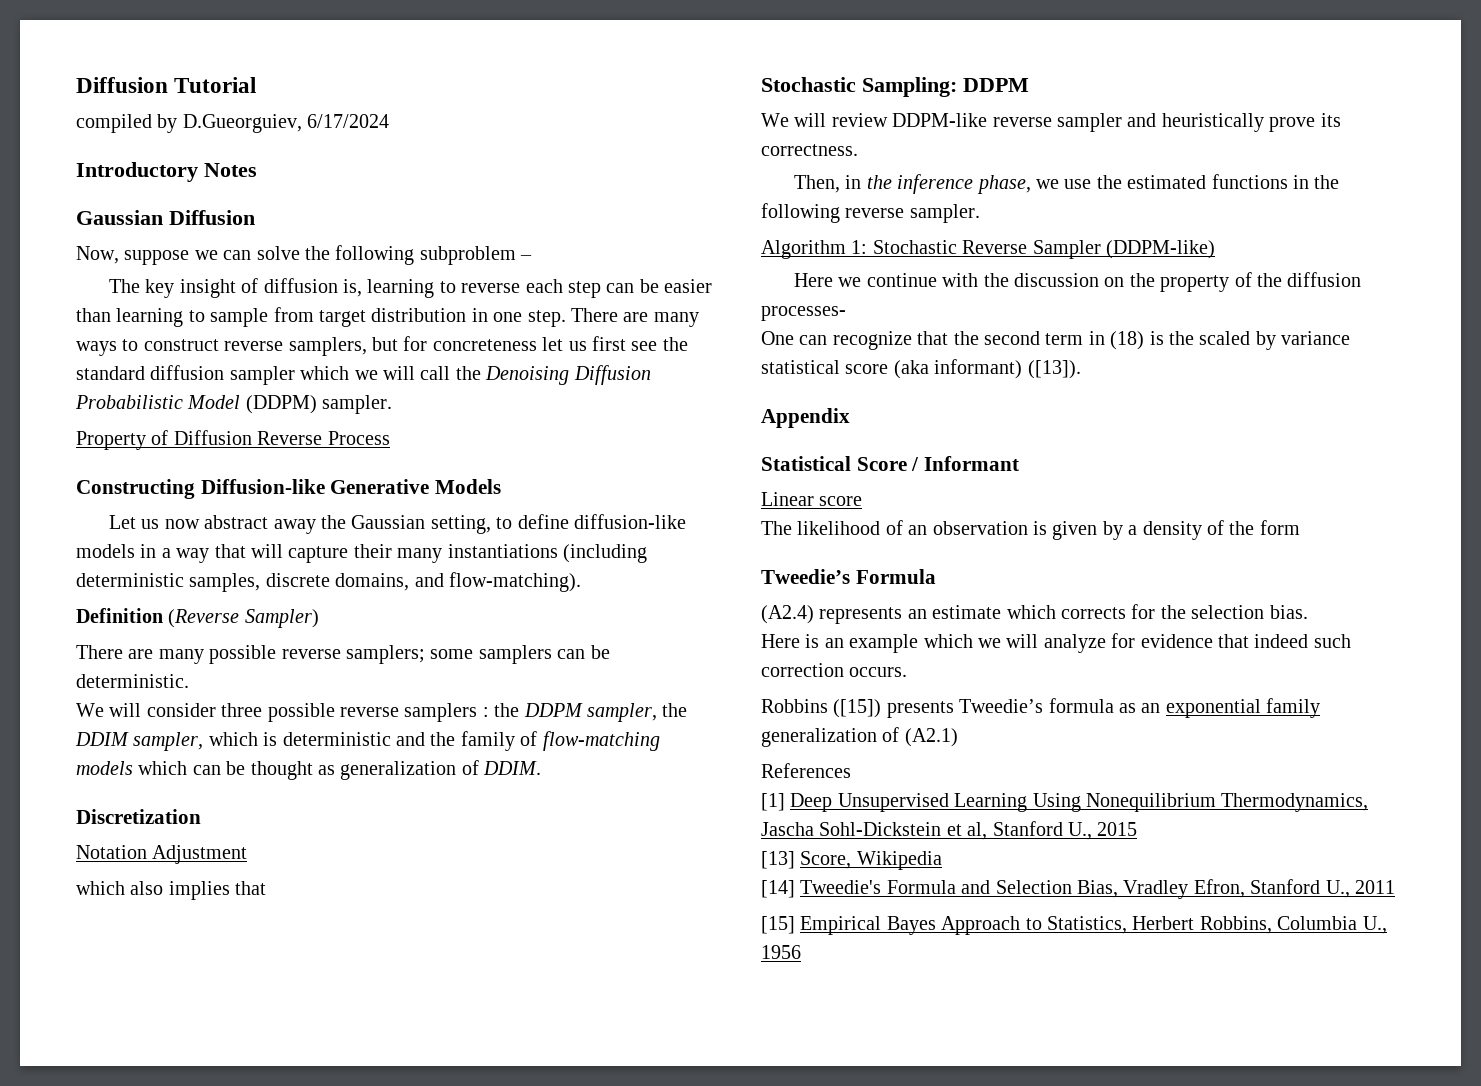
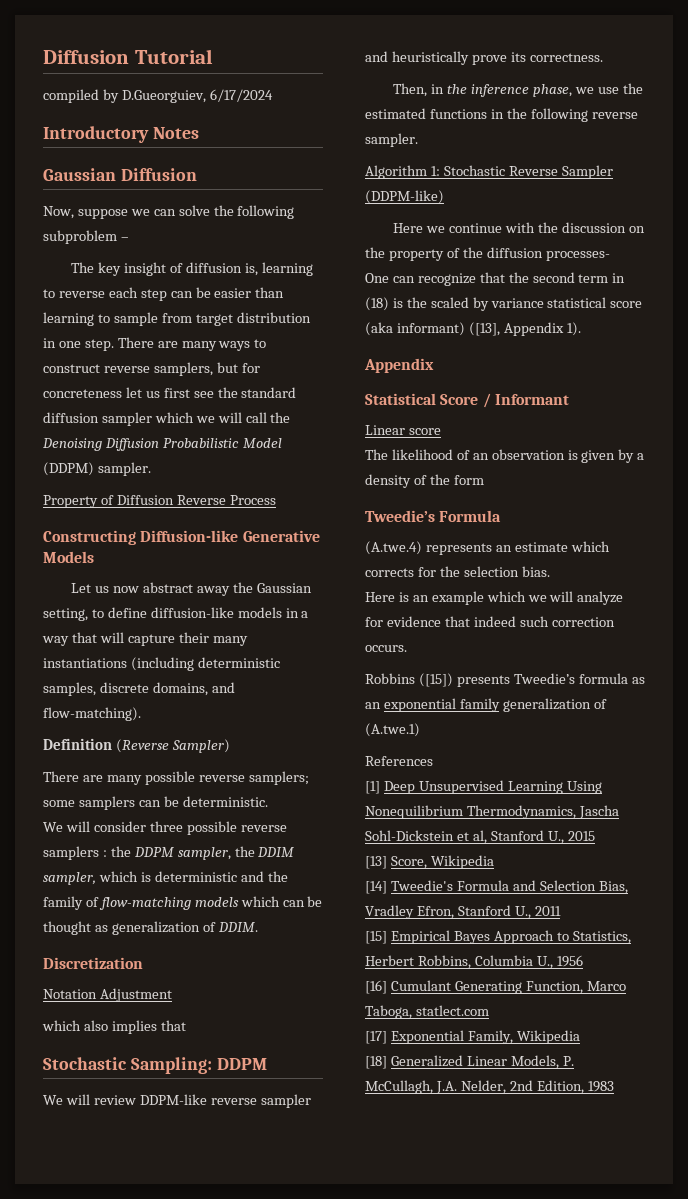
[1027,360,1081,379] ([13]). -> [468,322,581,336] ([13], Appendix 1).
[761,605,814,624] (A2.4) -> [365,541,422,555] (A.twe.4)
[904,728,958,747] (A2.1) -> [365,723,420,737] (A.twe.1)
(801, 952) none -> [365,980,626,994] [365,1005,489,1019] [365,1030,580,1044] [365,1055,574,1069] [365,1080,614,1094] // [16] Cumulant Generating Function, Marco Taboga, statlect.com // [17] Exponential Family, Wikipedia // [18] Generalized Linear Models, P. McCullagh, J.A. Nelder, 2nd Edition, 1983

